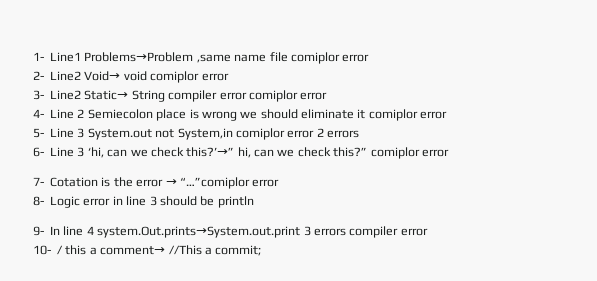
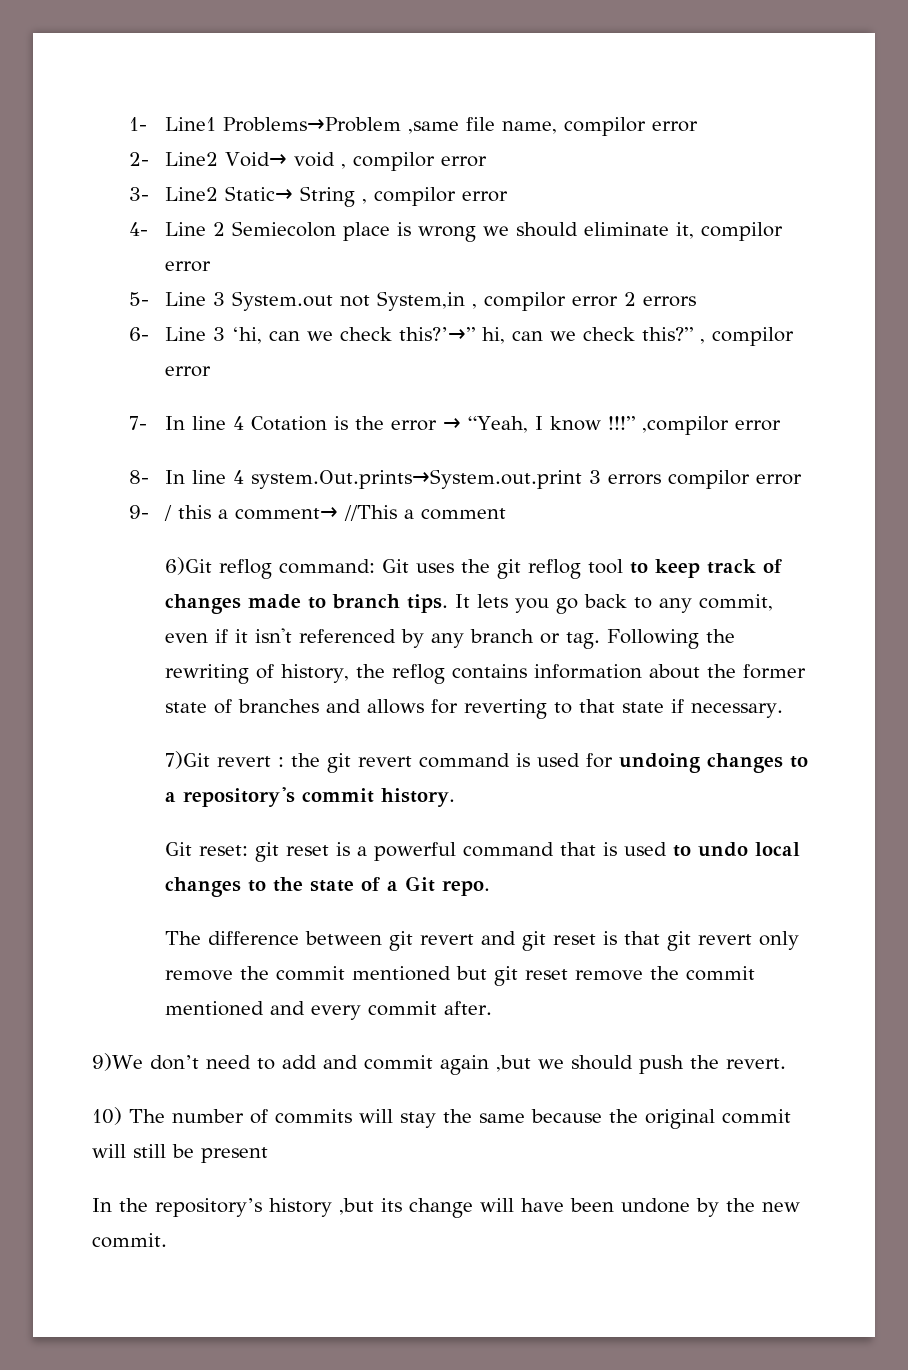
[234,52,340,64] name file comiplor -> [466,117,647,136] file name, compilor
[150,71,200,83] comiplor -> [341,152,436,171] , compilor
[168,90,298,102] compiler error comiplor -> [362,187,457,206] , compilor
[357,109,418,121] it comiplor -> [676,222,784,241] it, compilor
[235,128,285,140] comiplor -> [472,292,567,311] , compilor
[370,147,420,159] comiplor -> [700,327,795,346] , compilor
(44, 181) none -> [165,416,245,430] In line 4
[179,177,280,189] [32,196,254,208] [32,226,44,236] “…”comiplor error // 8- Logic error in line 3 should be println // 9- -> [468,416,782,435] [128,470,149,484] “Yeah, I know !!!” ,compilor error // 8-
[349,226,428,238] [32,245,51,255] compiler error // 10- -> [668,470,803,489] [128,505,149,519] compilor error // 9-
[215,245,262,256] commit; -> [421,508,507,520] [165,557,783,579] [165,594,774,614] [165,628,736,649] [165,664,807,684] [165,699,784,719] [165,751,809,773] [165,787,456,807] [165,842,801,862] [165,876,491,897] [165,931,800,951] [165,966,756,986] [165,1001,493,1020] [92,1053,786,1075] [92,1107,791,1129] [92,1144,268,1163] [92,1198,800,1218] [92,1233,167,1248] comment // 6)Git reflog command: Git uses the git reflog tool to keep track of changes made to branch tips. It lets you go back to any commit, even if it isn't referenced by any branch or tag. Following the rewriting of history, the reflog contains information about the former state of branches and allows for reverting to that state if necessary. // 7)Git revert : the git revert command is used for undoing changes to a repository's commit history. // Git reset: git reset is a powerful command that is used to undo local changes to the state of a Git repo. // The difference between git revert and git reset is that git revert only remove the commit mentioned but git reset remove the commit mentioned and every commit after. // 9)We don’t need to add and commit again ,but we should push the revert. // 10) The number of commits will stay the same because the original commit will still be present // In the repository’s history ,but its change will have been undone by the new commit.

